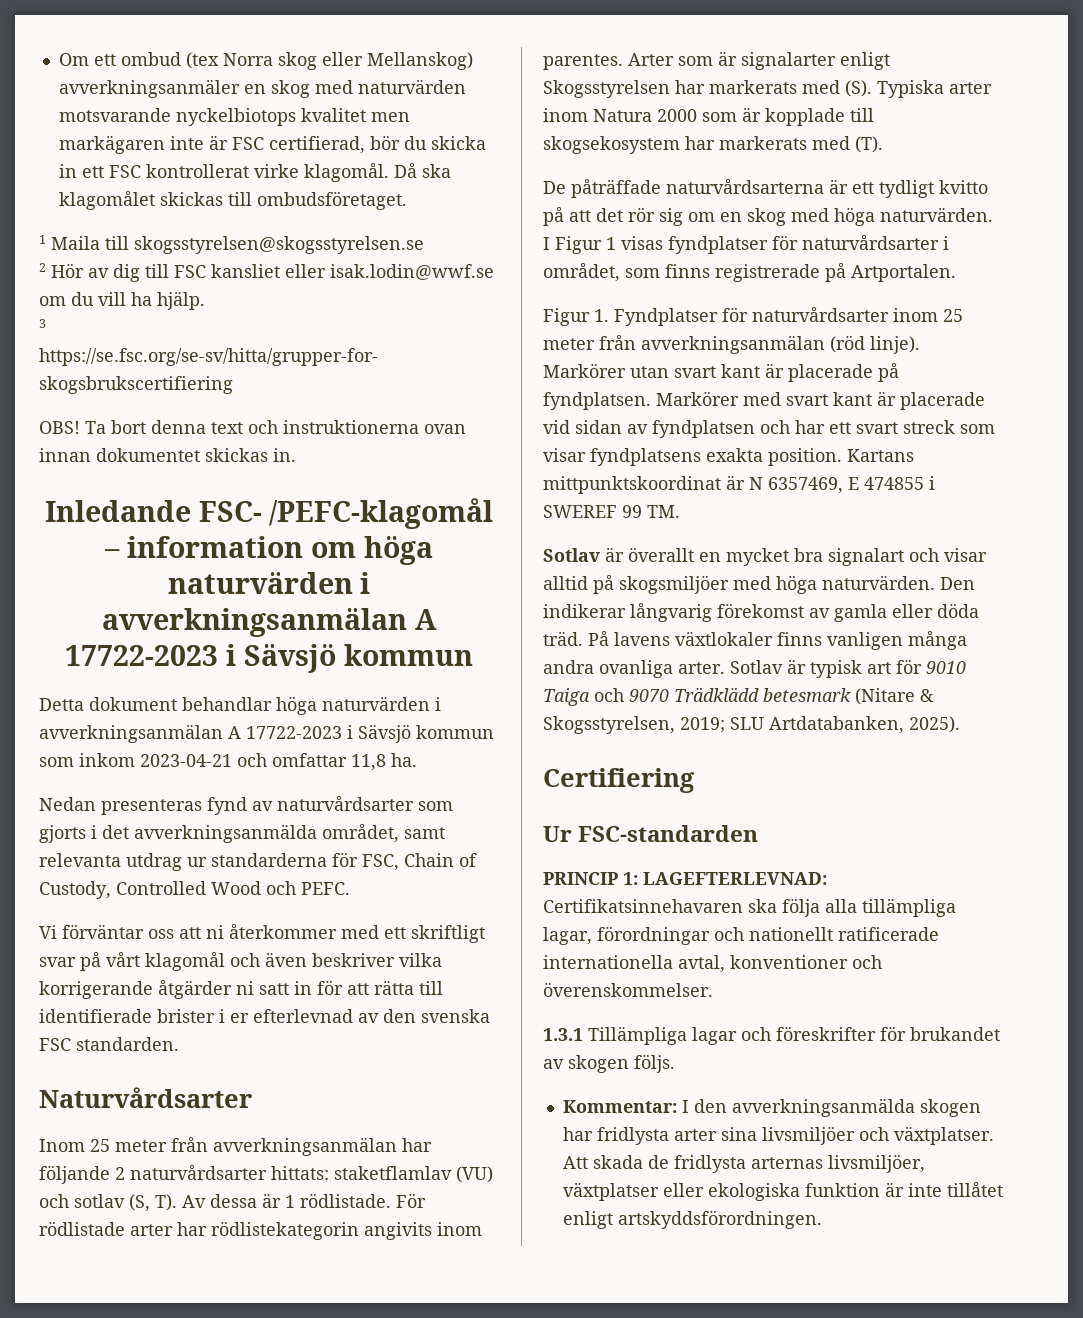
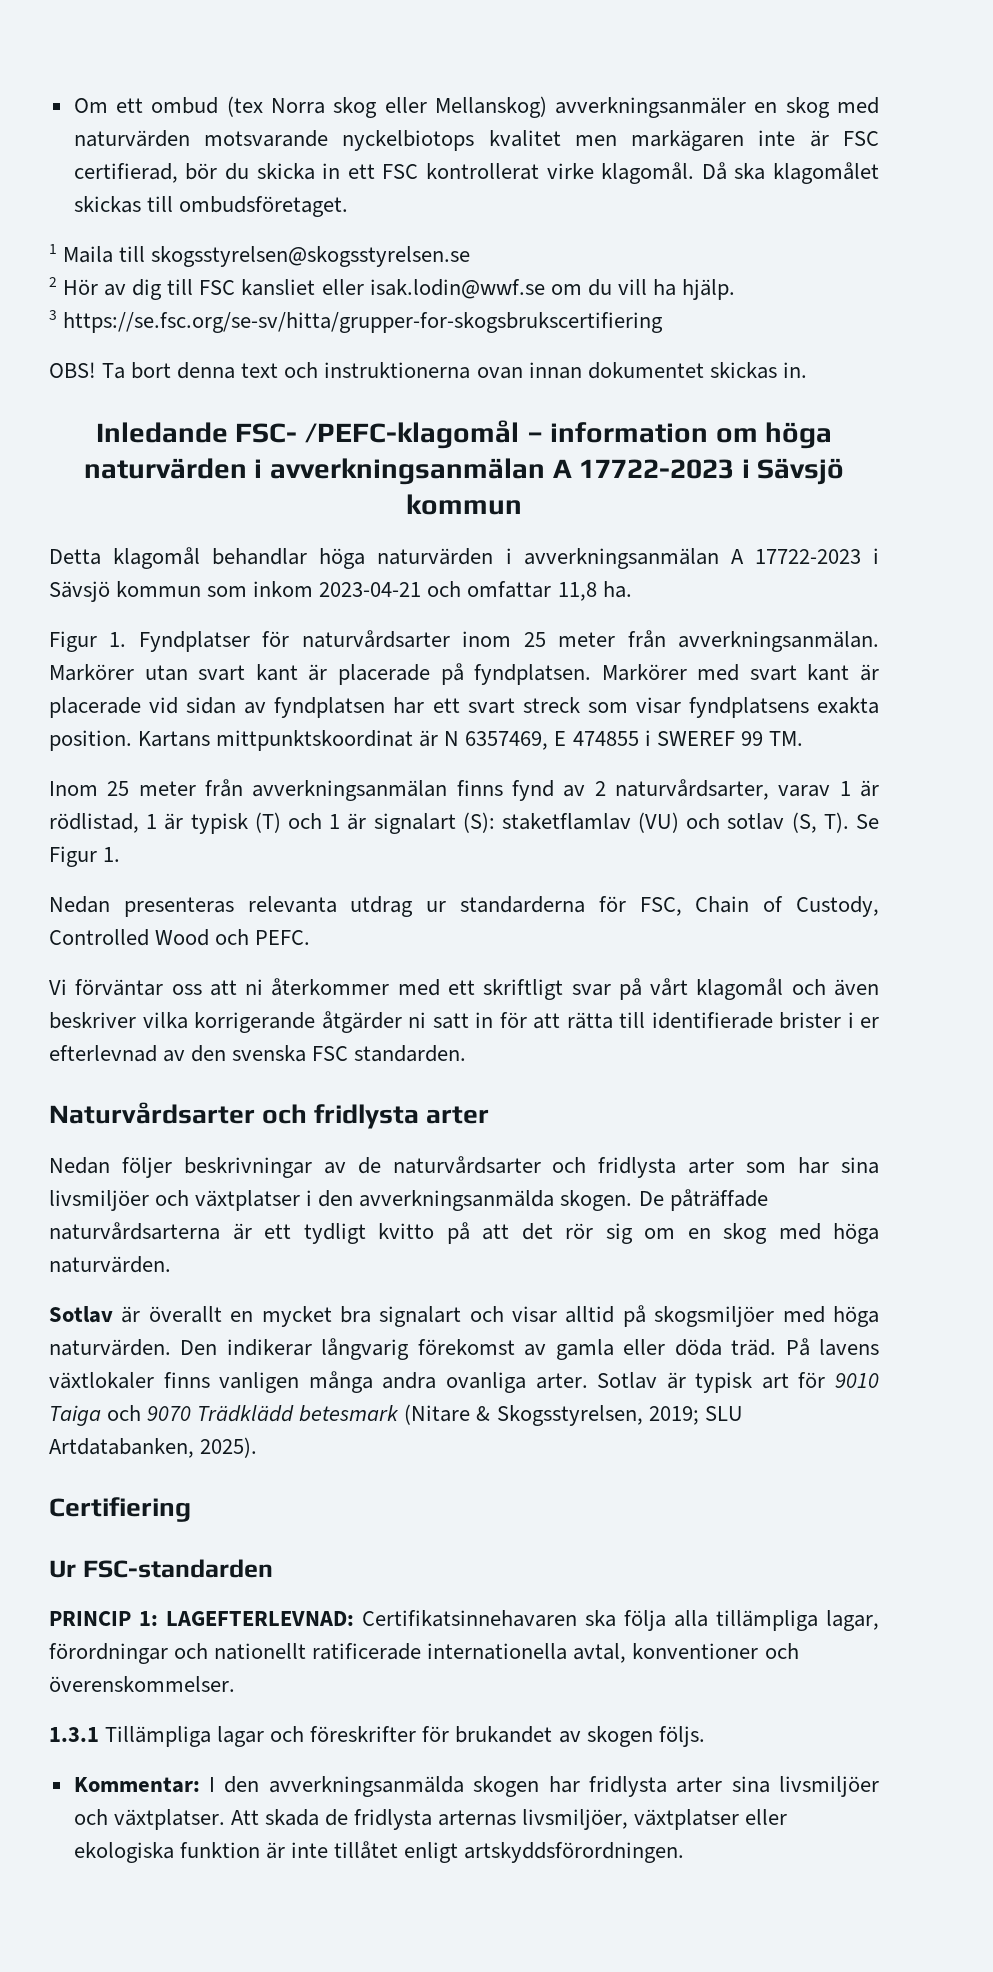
[89,697,177,711] dokument -> [113,547,201,569] klagomål
[39,796,453,815] [39,824,445,843] Nedan presenteras fynd av naturvårdsarter som gjorts i det avverkningsanmälda området, samt -> [49,630,880,652] [49,663,880,685] [49,697,880,718] [49,730,803,751] [49,779,880,801] [49,812,879,834] [49,846,121,867] [49,896,234,917] Figur 1. Fyndplatser för naturvårdsarter inom 25 meter från avverkningsanmälan. Markörer utan svart kant är placerade på fyndplatsen. Markörer med svart kant är placerade vid sidan av fyndplatsen har ett svart streck som visar fyndplatsens exakta position. Kartans mittpunktskoordinat är N 6357469, E 474855 i SWEREF 99 TM. // Inom 25 meter från avverkningsanmälan finns fynd av 2 naturvårdsarter, varav 1 är rödlistad, 1 är typisk (T) och 1 är signalart (S): staketflamlav (VU) och sotlav (S, T). Se Figur 1. // Nedan presenteras
[39,1137,432,1156] [39,1165,493,1184] [39,1193,426,1212] [39,1221,482,1240] [543,51,890,70] [543,80,992,98] [543,107,874,126] [543,136,883,154] // Inom 25 meter från avverkningsanmälan har följande 2 naturvårdsarter hittats: staketflamlav (VU) och sotlav (S, T). Av dessa är 1 rödlistade. För rödlistade arter har rödlistekategorin angivits inom parentes. Arter som är signalarter enligt Skogsstyrelsen har markerats med (S). Typiska arter inom Natura 2000 som är kopplade till skogsekosystem har markerats med (T). // -> [262,1104,490,1129] [49,1156,879,1178] [49,1190,633,1211] och fridlysta arter // Nedan följer beskrivningar av de naturvårdsarter och fridlysta arter som har sina livsmiljöer och växtplatser i den avverkningsanmälda skogen.
[543,235,949,254] [543,263,956,282] [543,307,963,326] [543,335,920,354] [543,363,899,382] [543,391,985,410] [543,420,995,438] [543,448,914,466] [543,475,935,494] [543,505,680,518] I Figur 1 visas fyndplatser för naturvårdsarter i området, som finns registrerade på Artportalen. // Figur 1. Fyndplatser för naturvårdsarter inom 25 meter från avverkningsanmälan (röd linje). Markörer utan svart kant är placerade på fyndplatsen. Markörer med svart kant är placerade vid sidan av fyndplatsen och har ett svart streck som visar fyndplatsens exakta position. Kartans mittpunktskoordinat är N 6357469, E 474855 i SWEREF 99 TM. -> (171, 1264) none

